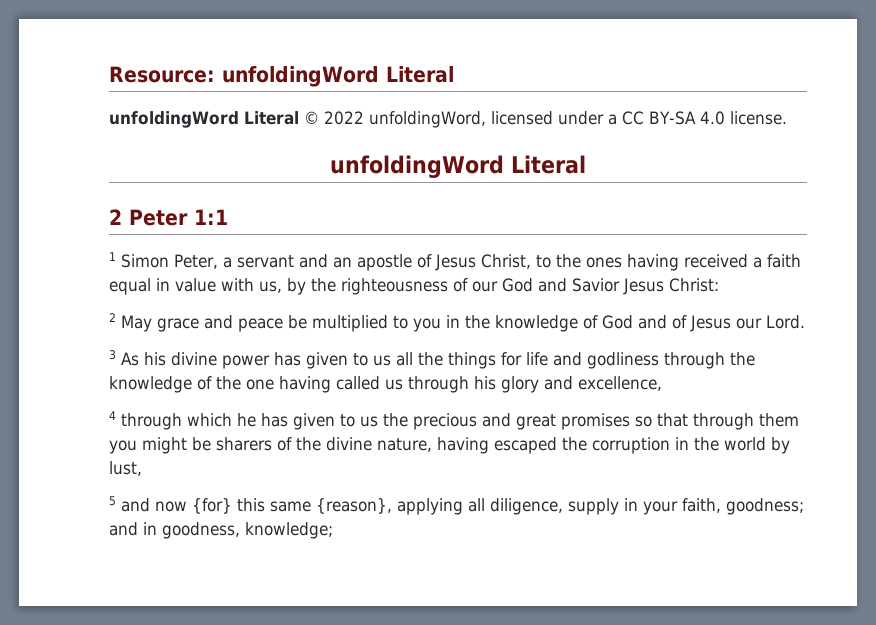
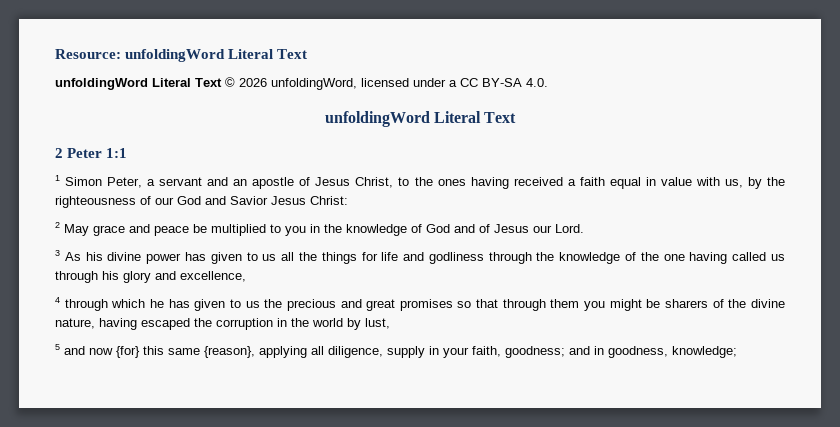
[109,111,364,128] // unfoldingWord Literal © 2022 -> [277,49,308,59] [55,77,267,90] Text // unfoldingWord Literal Text © 2026
[699,111,787,125] [330,155,586,178] 4.0 license. // unfoldingWord Literal -> [526,78,548,87] [324,111,517,127] 4.0. // unfoldingWord Literal Text

